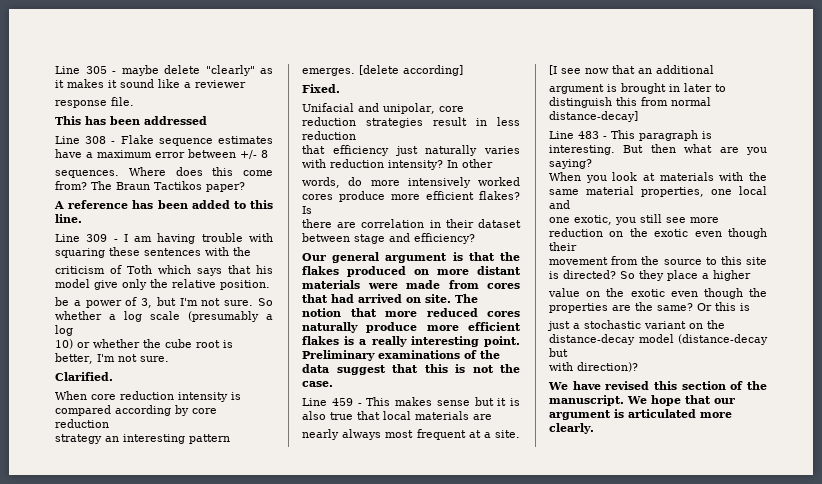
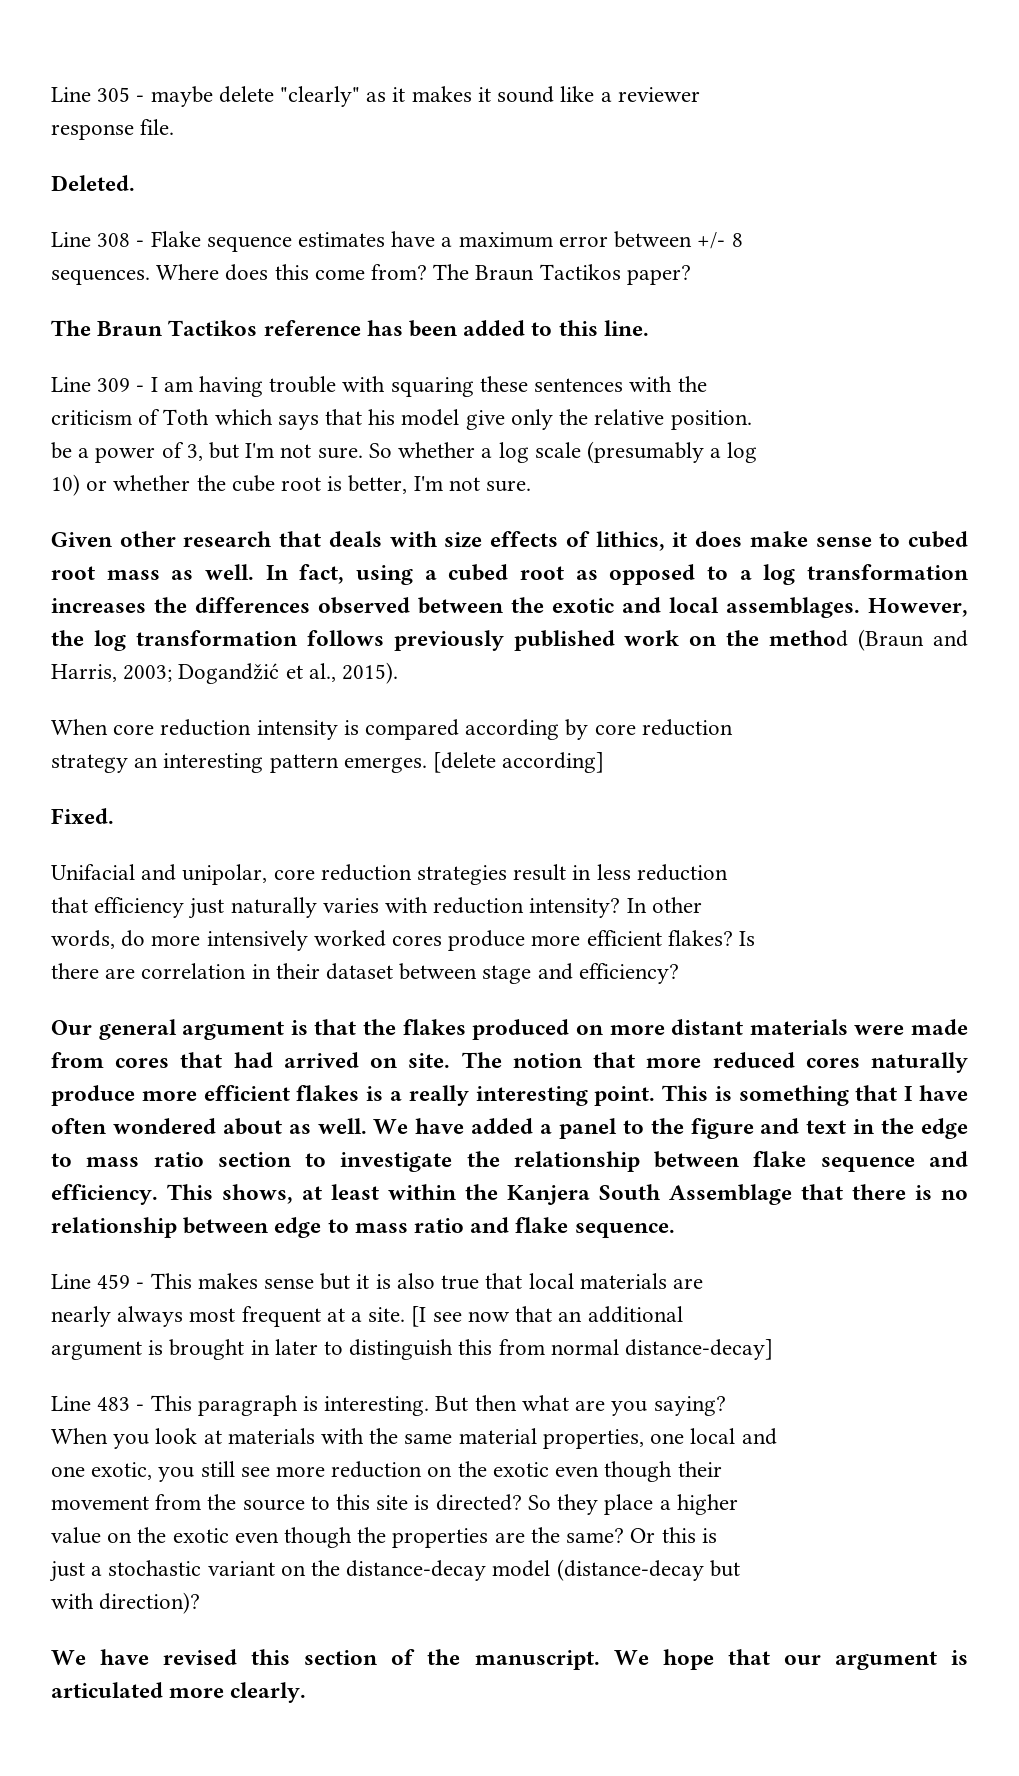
[55,116,207,125] This has been addressed -> [51,175,135,191] Deleted.
[54,201,64,209] A -> [51,320,258,336] The Braun Tactikos
[55,372,113,381] Clarified. -> [51,531,969,551] [51,564,968,585] [51,597,968,618] [51,629,968,651] [51,662,399,684] Given other research that deals with size effects of lithics, it does make sense to cubed root mass as well. In fact, using a cubed root as opposed to a log transformation increases the differences observed between the exotic and local assemblages. However, the log transformation follows previously published work on the method (Braun and Harris, 2003; Dogandžić et al., 2015).
[302,350,500,361] [302,364,520,375] [302,381,333,387] Preliminary examinations of the data suggest that this is not the case. -> [662,1085,969,1106] [51,1118,968,1139] [51,1151,968,1172] [51,1184,968,1205] [51,1217,675,1238] This is something that I have often wondered about as well. We have added a panel to the figure and text in the edge to mass ratio section to investigate the relationship between flake sequence and efficiency. This shows, at least within the Kanjera South Assemblage that there is no relationship between edge to mass ratio and flake sequence.

